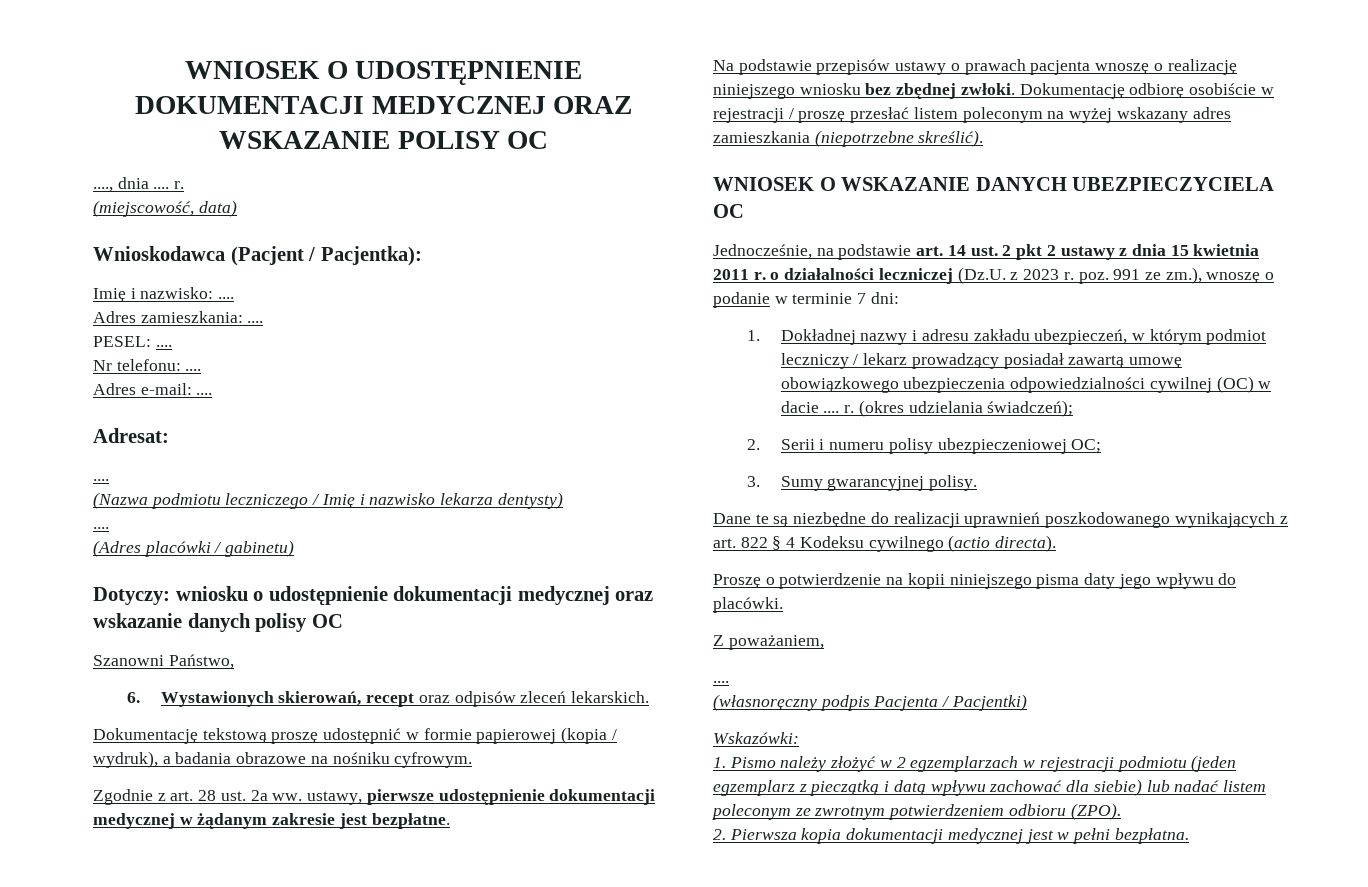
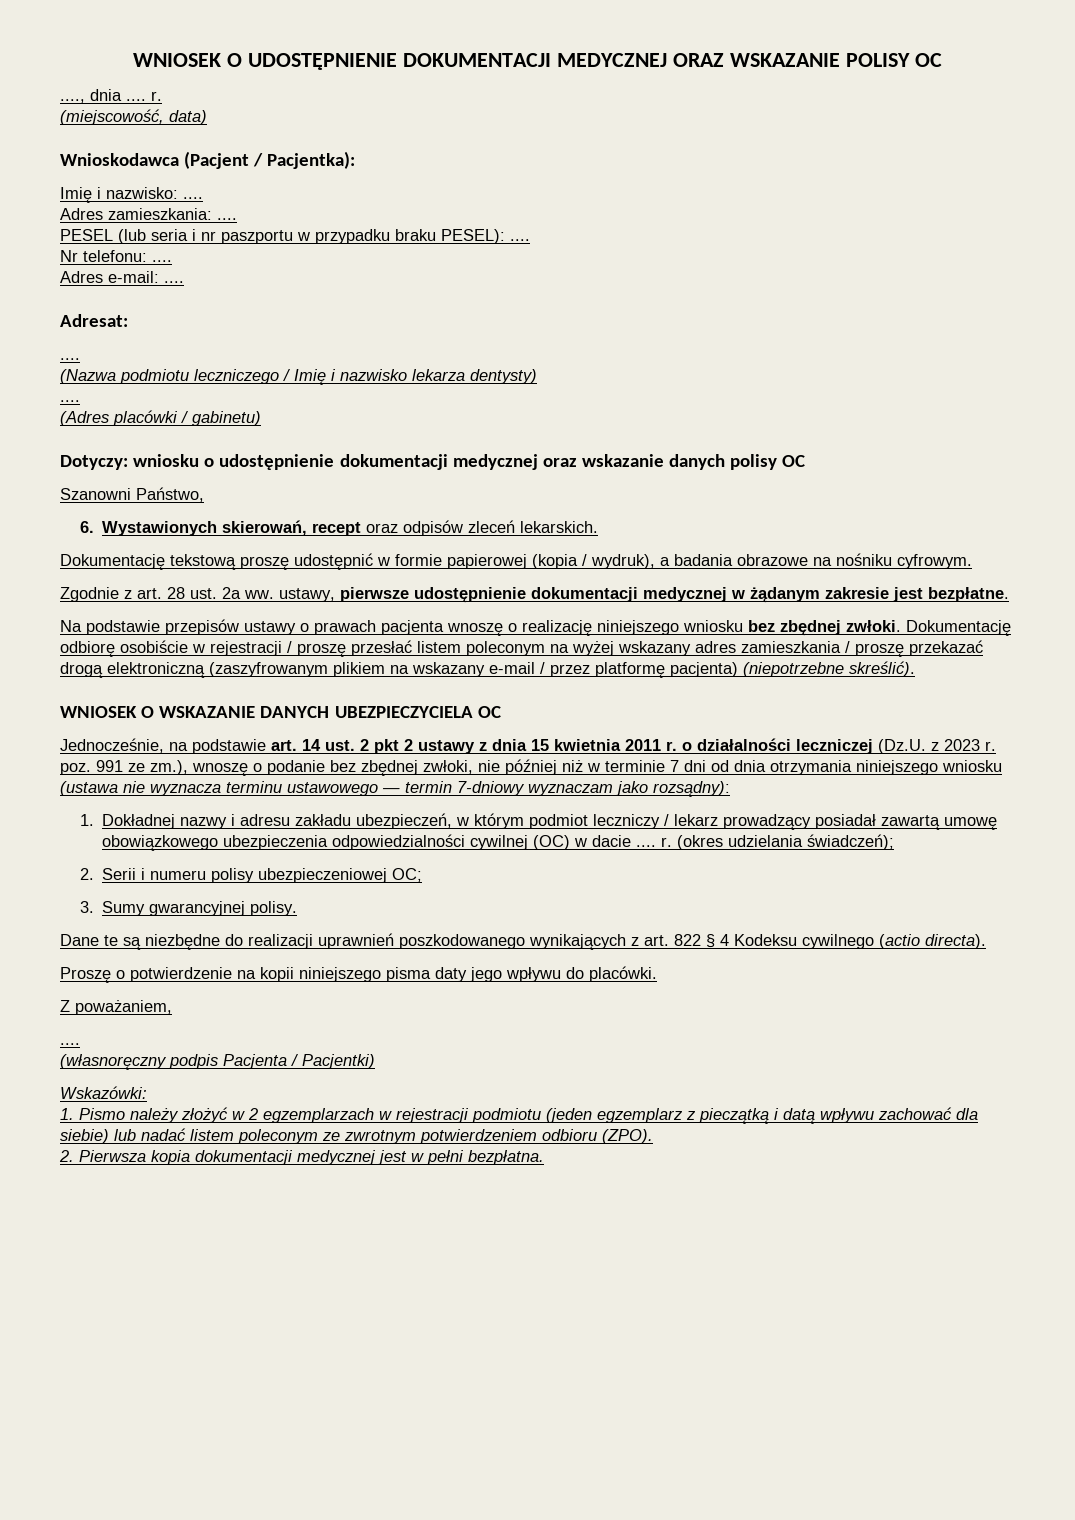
[93,336,151,347] PESEL: -> [60,229,505,244] PESEL (lub seria i nr paszportu w przypadku braku PESEL):
(810, 137) none -> [845,640,983,657] [60,662,738,678] / proszę przekazać drogą elektroniczną (zaszyfrowanym plikiem na wskazany e-mail / przez platformę pacjenta)
[774,292,899,304] w terminie 7 dni: -> [330,759,1002,776] [60,781,730,797] bez zbędnej zwłoki, nie później niż w terminie 7 dni od dnia otrzymania niniejszego wniosku (ustawa nie wyznacza terminu ustawowego — termin 7-dniowy wyznaczam jako rozsądny):

